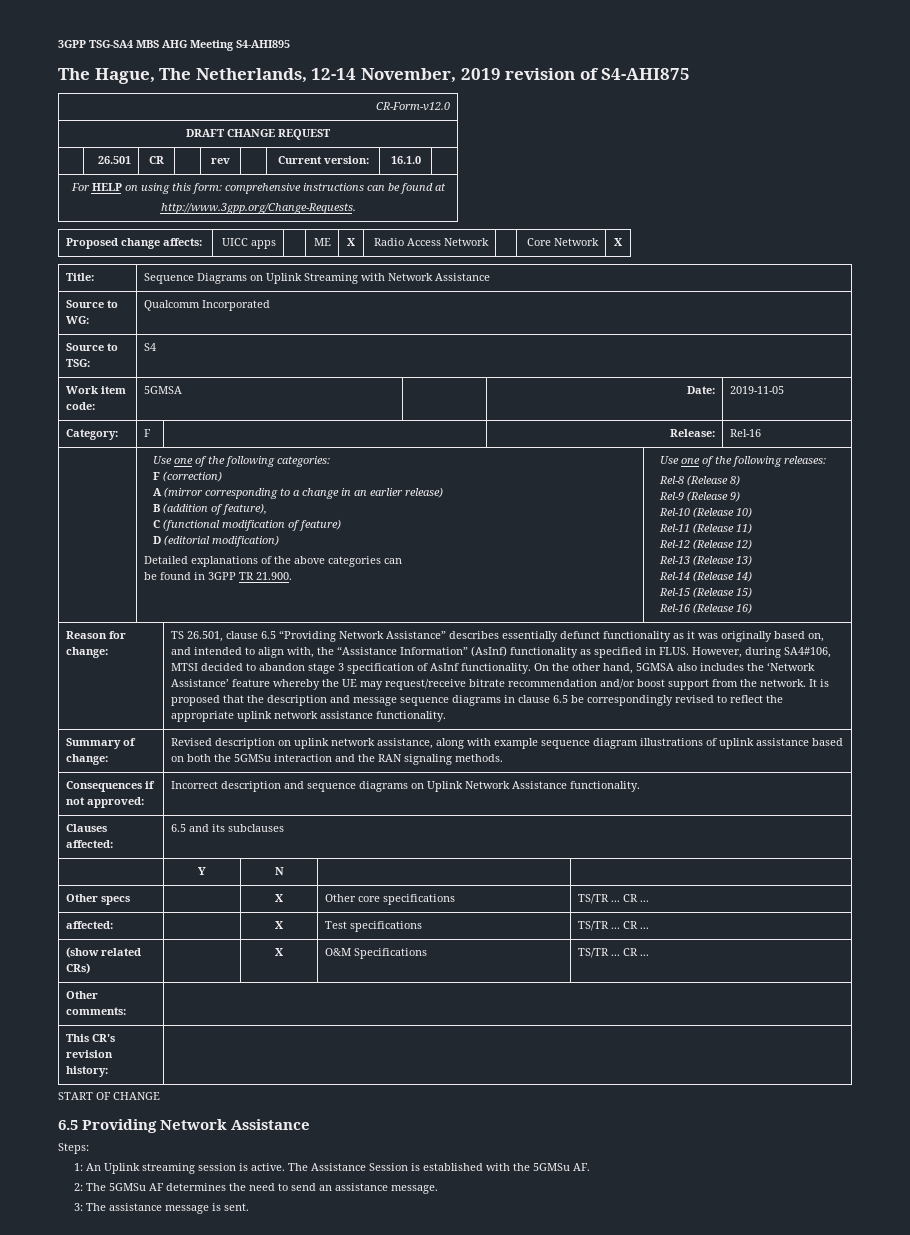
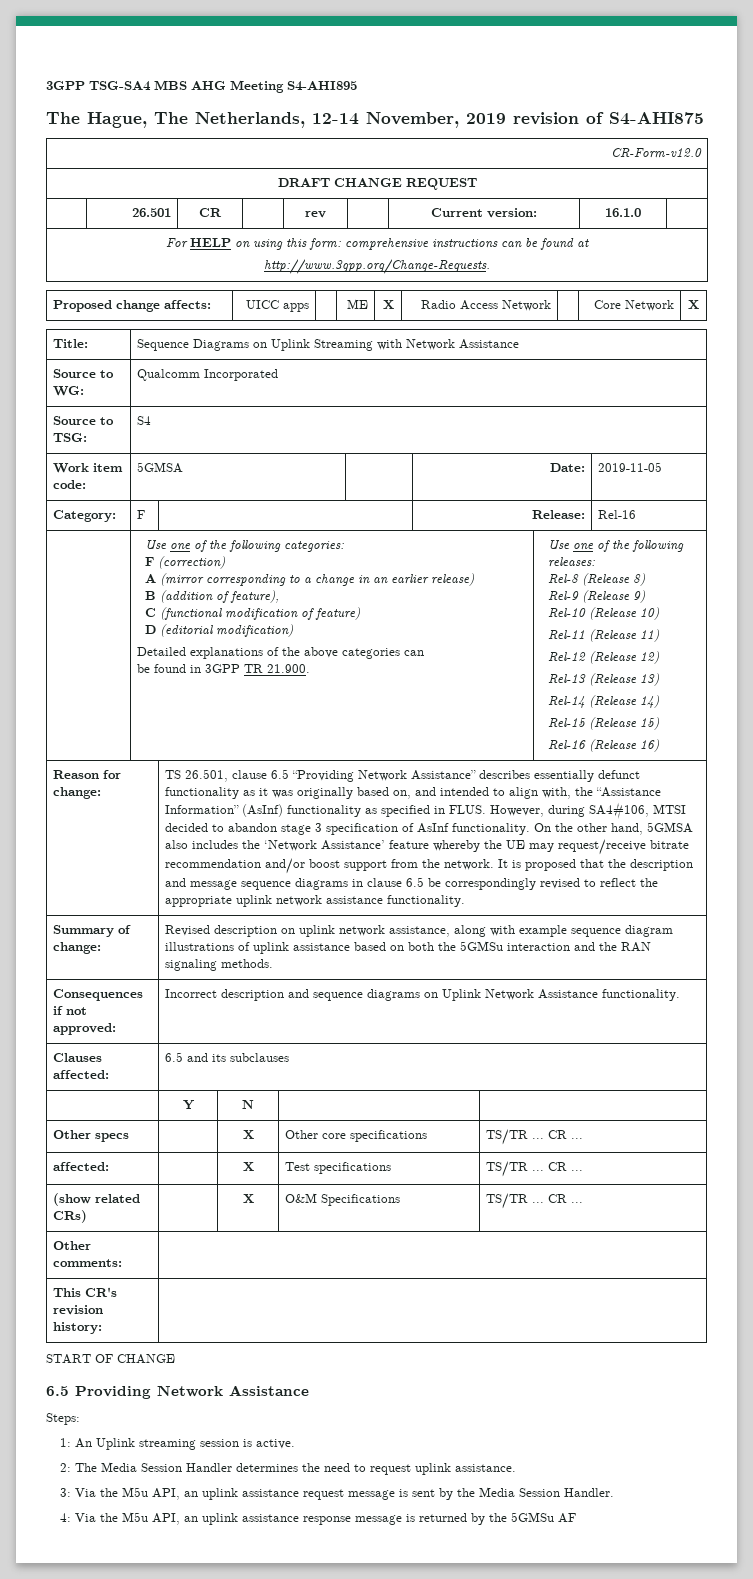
[287,1163,590,1171] The Assistance Session is established with the 5GMSu AF. -> (296, 1444) none
[108,1183,164,1191] 5GMSu AF -> [101,1462,233,1472] Media Session Handler
[290,1183,438,1194] [73,1203,249,1214] send an assistance message. // 3: The assistance message is sent. -> [370,1463,517,1475] [60,1487,615,1500] [60,1512,577,1525] request uplink assistance. // 3: Via the M5u API, an uplink assistance request message is sent by the Media Session Handler. // 4: Via the M5u API, an uplink assistance response message is returned by the 5GMSu AF

